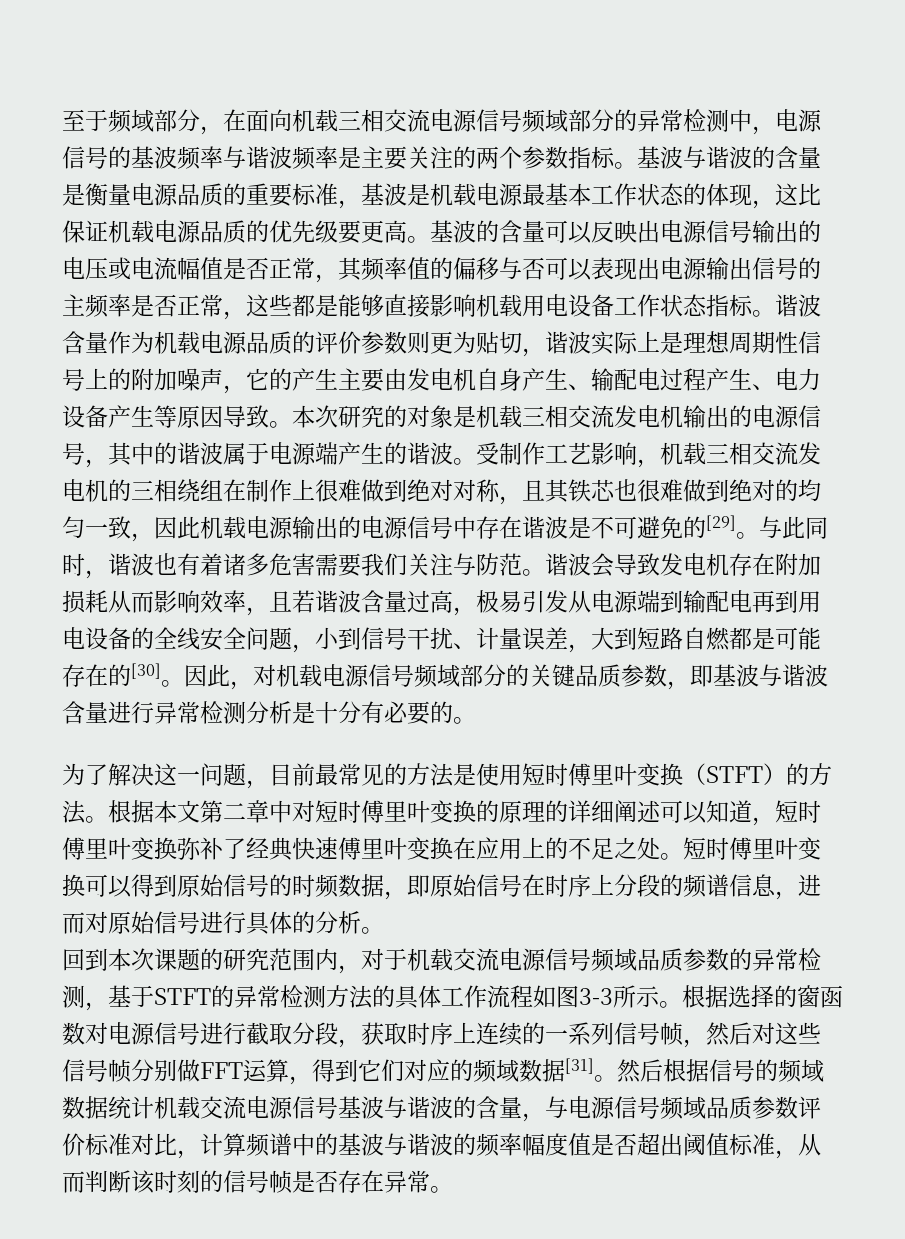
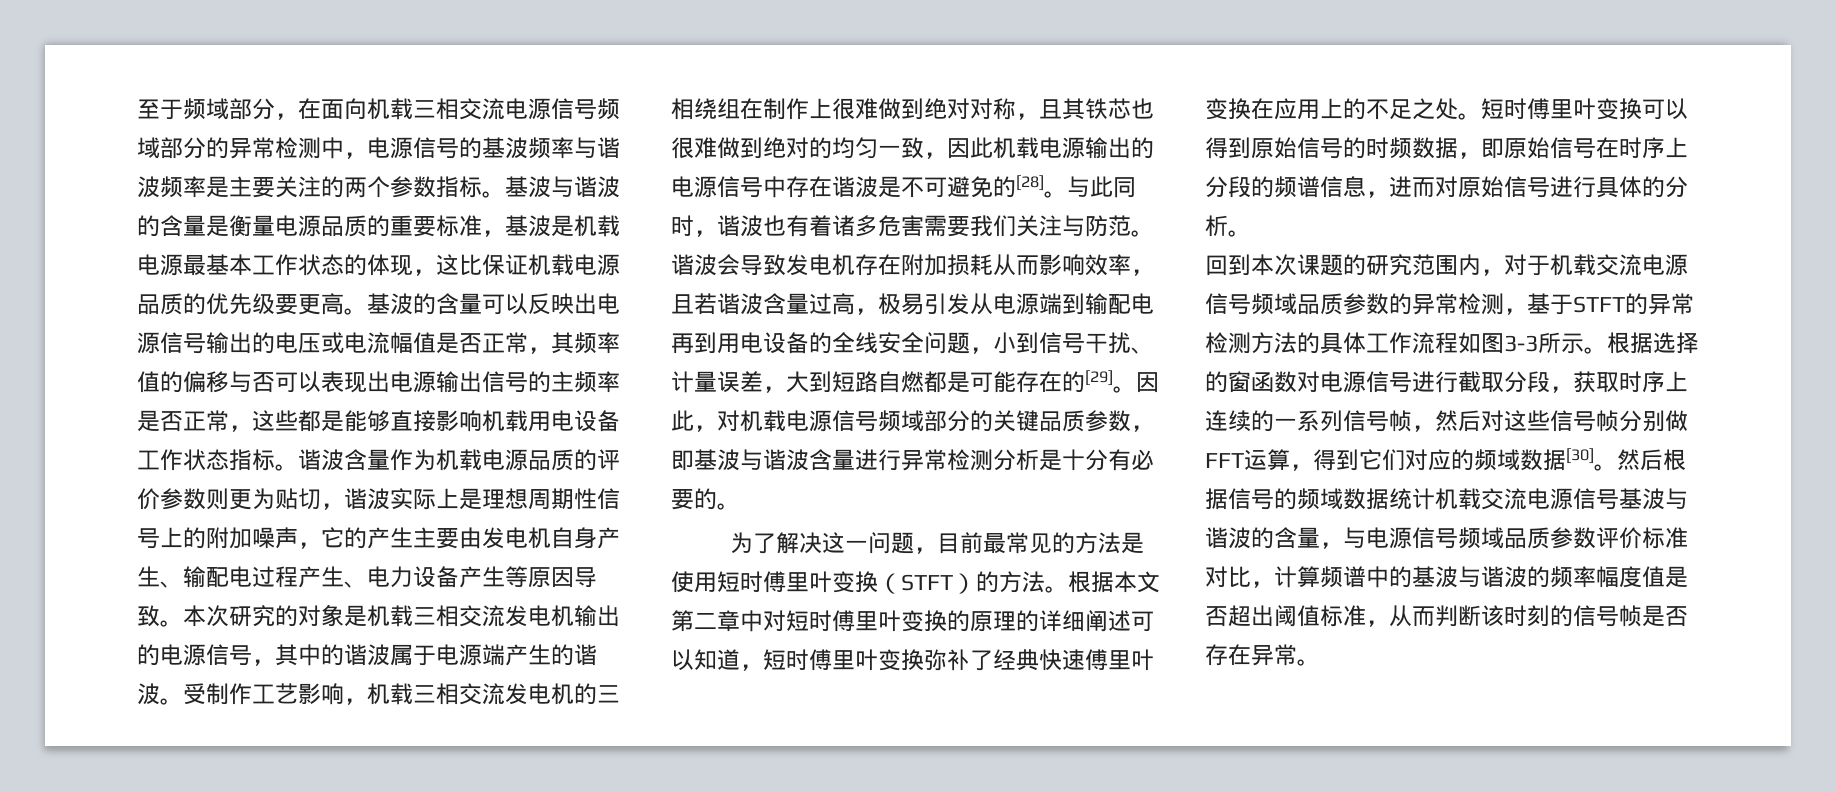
[706,515,736,531] [29] -> [1016,175,1044,191] [28]
[131,663,161,679] [30] -> [1085,370,1113,386] [29]
[565,1058,594,1074] [31] -> [1566,448,1594,464] [30]

